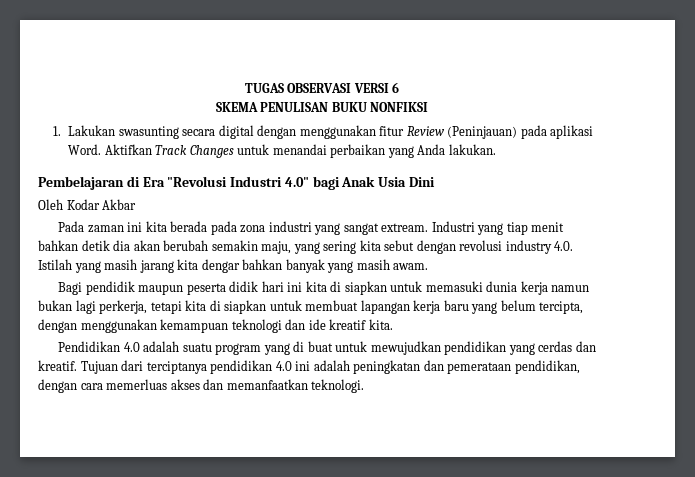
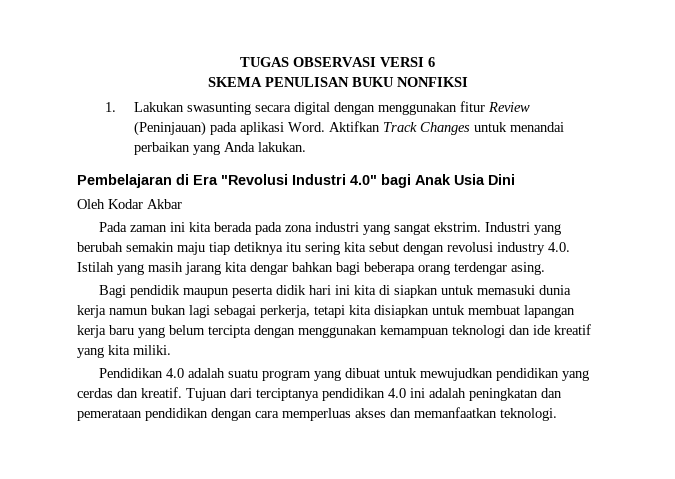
[381,223,429,232] extream. -> [433,222,481,232] ekstrim.
[506,222,565,235] [38,240,320,254] tiap menit bahkan detik dia akan berubah semakin maju, yang -> [77,242,301,255] berubah semakin maju tiap detiknya itu
[285,259,429,273] banyak yang masih awam. -> [336,262,545,275] bagi beberapa orang terdengar asing.
(96, 307) none -> [214,305,256,318] sebagai
[209,300,267,314] di siapkan -> [374,305,429,318] disiapkan
[539,301,584,314] tercipta, -> [208,325,251,338] tercipta
[368,319,393,330] kita. -> [77,345,171,358] yang kita miliki.
[293,341,333,352] di buat -> [344,368,380,378] dibuat
[514,360,580,374] pendidikan, -> [145,408,208,421] pendidikan
[106,379,168,390] memerluas -> [282,408,351,421] memperluas

